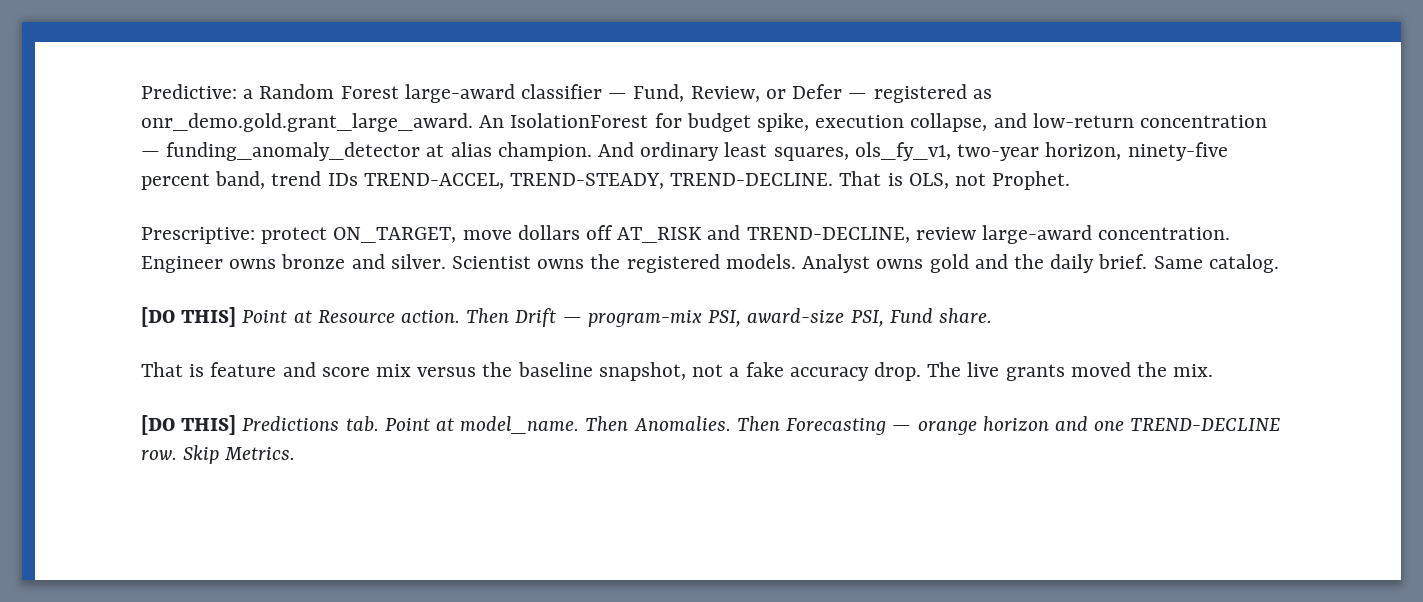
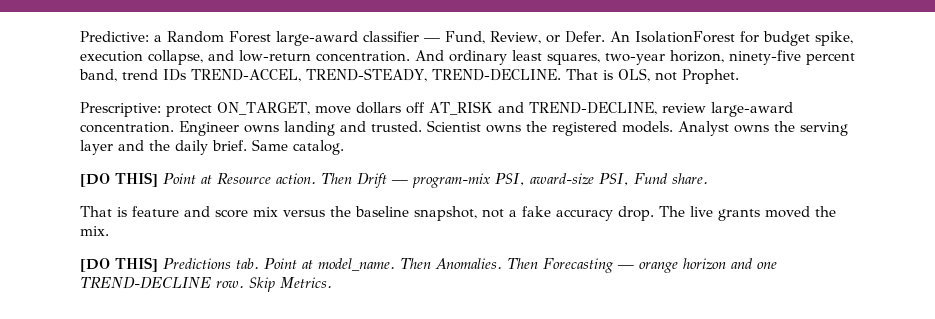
[792,84,992,103] [141,113,473,132] Defer — registered as onr_demo.gold.grant_large_award. -> [564,31,605,43] Defer.
[1140,115,1268,128] [141,142,592,161] concentration — funding_anomaly_detector at alias champion. -> [316,51,410,62] concentration.
[854,142,951,161] ols_fy_v1, -> (600, 59) none
[281,254,446,269] bronze and silver. -> [284,121,422,136] landing and trusted.
[929,254,969,273] gold -> [774,121,848,136] [80,140,113,155] the serving layer

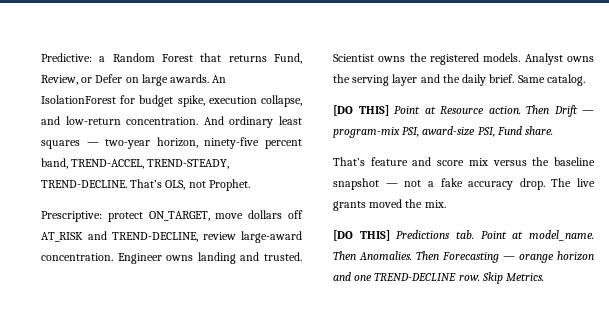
[276,31,605,46] large-award classifier — Fund, Review, or Defer. -> [200,53,302,64] [41,74,210,86] that returns Fund, Review, or Defer on large awards.
[547,54,600,65] squares, -> [41,140,99,149] squares —
[122,69,186,81] trend IDs -> (68, 163) none
[565,69,613,80] That is -> [130,179,163,188] That’s
[80,206,127,217] That is -> [333,157,365,166] That’s
[414,206,477,221] snapshot, -> [333,178,398,190] snapshot —

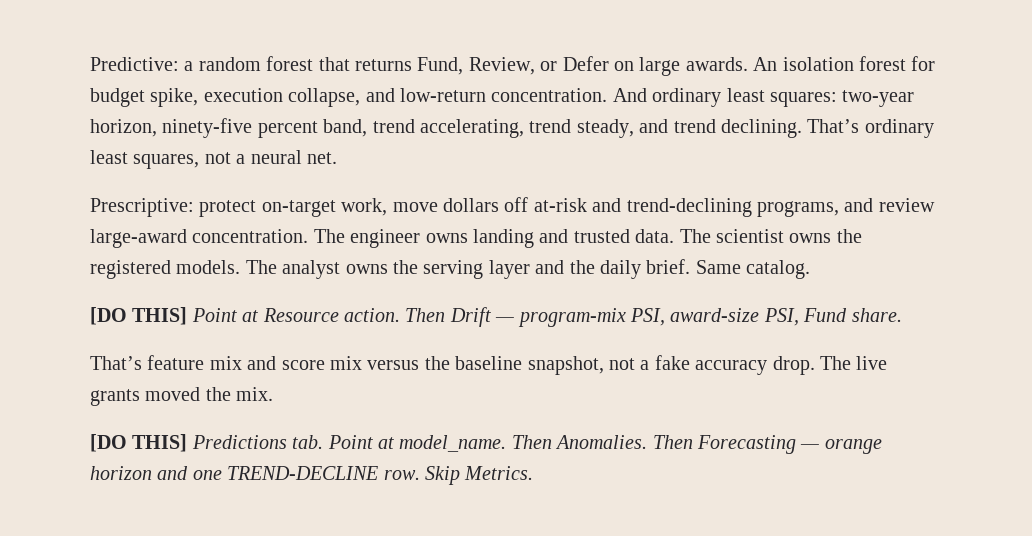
[112,53,193,62] Random Forest -> [198,56,314,71] random forest
[41,95,116,104] IsolationForest -> [782,56,906,71] isolation forest
[41,140,99,149] squares — -> [769,92,837,107] squares:
[71,159,230,169] [41,179,250,191] TREND-ACCEL, TREND-STEADY, TREND-DECLINE. That’s OLS, not Prophet. -> [372,119,934,138] [90,150,337,169] trend accelerating, trend steady, and trend declining. That’s ordinary least squares, not a neural net.
[148,211,210,221] ON_TARGET, -> [261,198,388,217] on-target work,
[41,231,198,242] AT_RISK and TREND-DECLINE, -> [533,198,874,217] at-risk and trend-declining programs, and
[117,253,162,264] Engineer -> [313,229,421,248] The engineer
[264,252,302,261] [333,54,374,62] trusted. Scientist -> [573,229,784,243] trusted data. The scientist
[524,53,563,65] Analyst -> [245,260,341,279] The analyst
(408, 161) none -> [209,356,242,370] mix
[333,178,398,190] snapshot — -> [527,356,604,375] snapshot,

